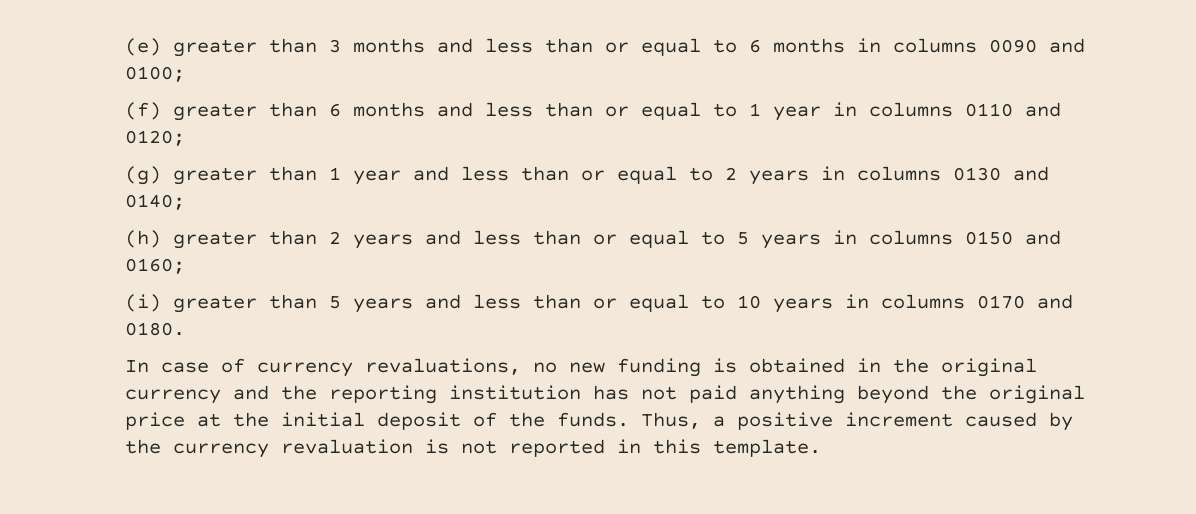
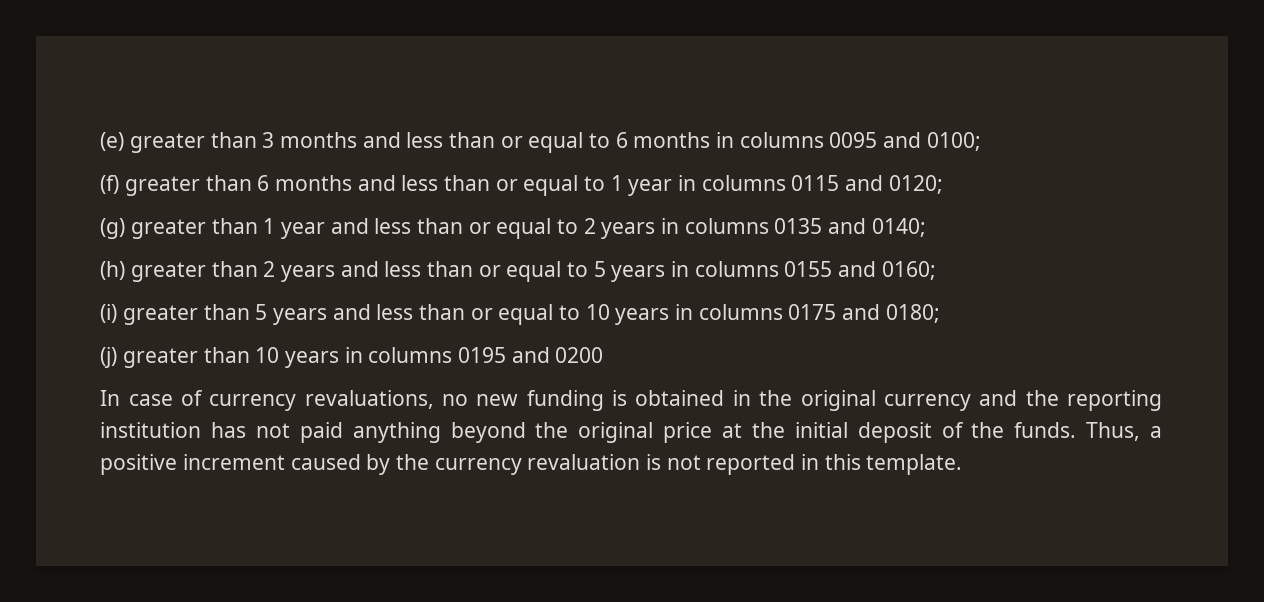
[988,39,1037,53] 0090 -> [829,132,878,148] 0095
[964,103,1013,117] 0110 -> [791,175,840,191] 0115
[952,167,1001,181] 0130 -> [774,218,823,234] 0135
[964,231,1013,245] 0150 -> [784,261,833,277] 0155
[976,294,1073,309] [124,322,185,336] 0170 and 0180. -> [788,304,940,323] [100,347,604,368] 0175 and 0180; // (j) greater than 10 years in columns 0195 and 0200

